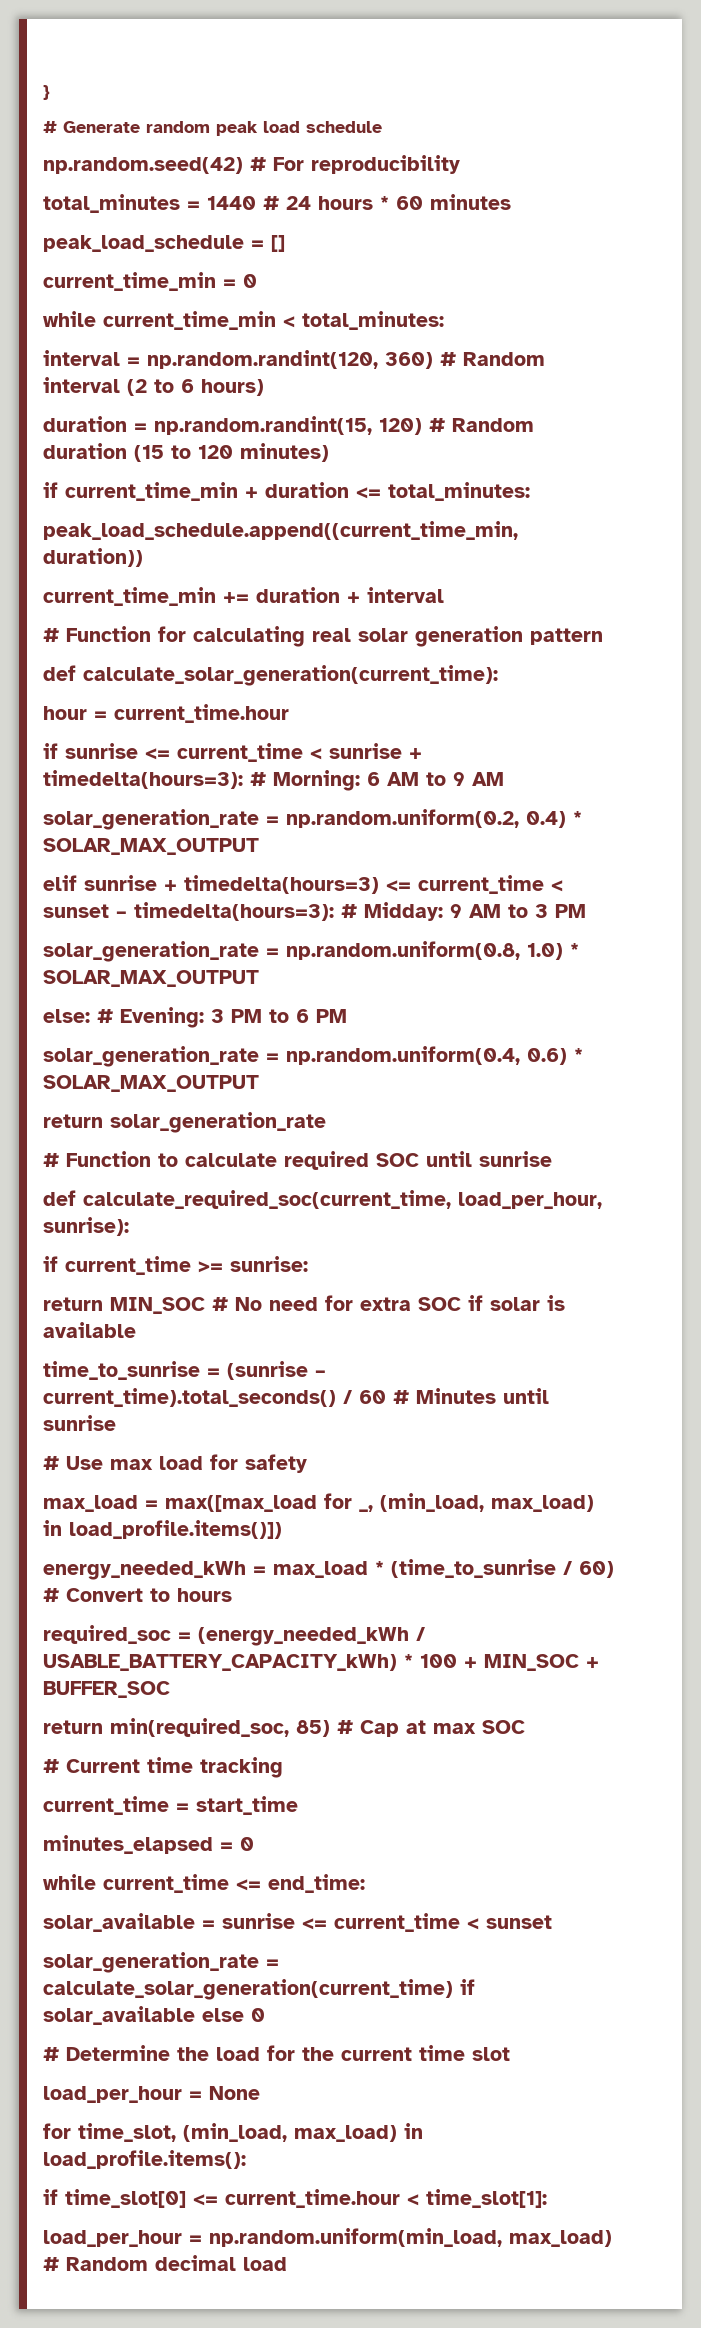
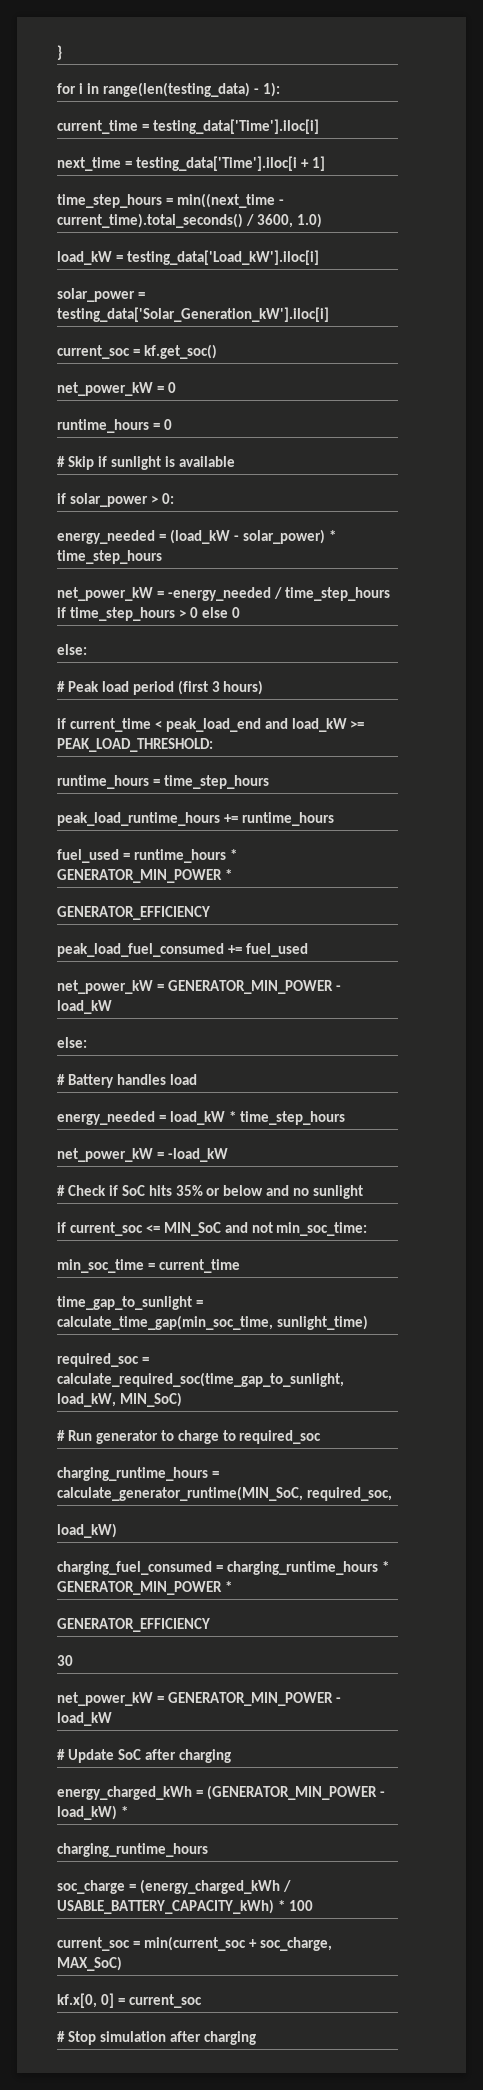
[43,121,382,136] [43,155,460,174] [43,194,511,213] [43,235,285,252] [43,272,257,291] [43,311,444,330] [43,350,545,369] [43,377,264,396] [43,416,534,435] [43,443,329,462] [43,482,530,501] [43,521,518,540] [43,548,143,567] [43,587,444,606] [43,626,603,647] [43,665,498,686] [43,704,289,723] [43,743,422,762] [43,770,504,791] [43,809,582,830] [43,838,259,855] [43,875,563,894] [43,902,586,921] [43,941,579,962] [43,970,259,987] [43,1007,347,1028] [43,1046,583,1067] [43,1075,259,1092] [43,1112,326,1133] [43,1151,552,1170] [43,1190,602,1209] [43,1217,129,1236] [43,1256,308,1275] [43,1295,565,1314] [43,1322,136,1338] [43,1361,326,1380] [43,1388,549,1407] [43,1415,116,1431] [43,1454,307,1473] [43,1493,594,1512] [43,1520,282,1539] [43,1559,614,1580] [43,1588,232,1602] [43,1625,425,1646] [43,1654,599,1671] [43,1681,170,1698] [43,1718,525,1737] [43,1757,283,1778] [43,1796,298,1815] [43,1835,254,1854] [43,1874,365,1893] [43,1913,552,1932] [43,1952,279,1973] [43,1979,475,2000] [43,2006,265,2025] [43,2045,510,2061] [43,2086,260,2103] [43,2123,423,2142] [43,2150,246,2169] [43,2189,547,2208] [43,2228,612,2247] [43,2255,287,2271] # Generate random peak load schedule // np.random.seed(42) # For reproducibility // total_minutes = 1440 # 24 hours * 60 minutes // peak_load_schedule = [] // current_time_min = 0 // while current_time_min < total_minutes: // interval = np.random.randint(120, 360) # Random interval (2 to 6 hours) // duration = np.random.randint(15, 120) # Random duration (15 to 120 minutes) // if current_time_min + duration <= total_minutes: // peak_load_schedule.append((current_time_min, duration)) // current_time_min += duration + interval // # Function for calculating real solar generation pattern // def calculate_solar_generation(current_time): // hour = current_time.hour // if sunrise <= current_time < sunrise + timedelta(hours=3): # Morning: 6 AM to 9 AM // solar_generation_rate = np.random.uniform(0.2, 0.4) * SOLAR_MAX_OUTPUT // elif sunrise + timedelta(hours=3) <= current_time < sunset – timedelta(hours=3): # Midday: 9 AM to 3 PM // solar_generation_rate = np.random.uniform(0.8, 1.0) * SOLAR_MAX_OUTPUT // else: # Evening: 3 PM to 6 PM // solar_generation_rate = np.random.uniform(0.4, 0.6) * SOLAR_MAX_OUTPUT // return solar_generation_rate // # Function to calculate required SOC until sunrise // def calculate_required_soc(current_time, load_per_hour, sunrise): // if current_time >= sunrise: // return MIN_SOC # No need for extra SOC if solar is available // time_to_sunrise = (sunrise – current_time).total_seconds() / 60 # Minutes until sunrise // # Use max load for safety // max_load = max([max_load for _, (min_load, max_load) in load_profile.items()]) // energy_needed_kWh = max_load * (time_to_sunrise / 60) # Convert to hours // required_soc = (energy_needed_kWh / USABLE_BATTERY_CAPACITY_kWh) * 100 + MIN_SOC + BUFFER_SOC // return min(required_soc, 85) # Cap at max SOC // # Current time tracking // current_time = start_time // minutes_elapsed = 0 // while current_time <= end_time: // solar_available = sunrise <= current_time < sunset // solar_generation_rate = calculate_solar_generation(current_time) if solar_available else 0 // # Determine the load for the current time slot // load_per_hour = None // for time_slot, (min_load, max_load) in load_profile.items(): // if time_slot[0] <= current_time.hour < time_slot[1]: // load_per_hour = np.random.uniform(min_load, max_load) # Random decimal load -> [57,82,280,97] [57,119,319,134] [57,156,325,171] [57,193,284,208] [57,213,322,228] [57,250,319,265] [57,288,145,302] [57,307,329,322] [57,344,217,359] [57,382,176,396] [57,419,172,433] [57,456,235,470] [57,493,174,507] [57,529,336,544] [57,550,162,564] [57,587,390,601] [57,607,240,621] [57,644,87,655] [57,680,264,695] [57,718,365,732] [57,738,213,752] [57,775,269,789] [57,812,334,826] [57,849,237,863] [57,869,232,883] [57,906,210,920] [57,943,308,957] [57,980,341,994] [57,1000,112,1014] [57,1037,87,1048] [57,1074,197,1088] [57,1111,345,1125] [57,1148,228,1162] [57,1185,364,1199] [57,1222,368,1236] [57,1259,240,1273] [57,1296,203,1310] [57,1315,368,1330] [57,1353,149,1367] [57,1372,344,1387] [57,1392,182,1407] [57,1430,322,1444] [57,1467,219,1481] [57,1486,392,1501] [57,1523,117,1538] [57,1561,389,1575] [57,1581,232,1595] [57,1618,210,1632] [57,1655,73,1666] [57,1692,341,1706] [57,1712,112,1726] [57,1749,231,1763] [57,1785,385,1800] [57,1805,128,1820] [57,1843,208,1857] [57,1879,291,1894] [57,1899,313,1914] [57,1936,332,1951] [57,1956,122,1971] [57,1993,202,2008] [57,2031,256,2045] for i in range(len(testing_data) - 1): // current_time = testing_data['Time'].iloc[i] // next_time = testing_data['Time'].iloc[i + 1] // time_step_hours = min((next_time - current_time).total_seconds() / 3600, 1.0) // load_kW = testing_data['Load_kW'].iloc[i] // solar_power = testing_data['Solar_Generation_kW'].iloc[i] // current_soc = kf.get_soc() // net_power_kW = 0 // runtime_hours = 0 // # Skip if sunlight is available // if solar_power > 0: // energy_needed = (load_kW - solar_power) * time_step_hours // net_power_kW = -energy_needed / time_step_hours if time_step_hours > 0 else 0 // else: // # Peak load period (first 3 hours) // if current_time < peak_load_end and load_kW >= PEAK_LOAD_THRESHOLD: // runtime_hours = time_step_hours // peak_load_runtime_hours += runtime_hours // fuel_used = runtime_hours * GENERATOR_MIN_POWER * // GENERATOR_EFFICIENCY // peak_load_fuel_consumed += fuel_used // net_power_kW = GENERATOR_MIN_POWER - load_kW // else: // # Battery handles load // energy_needed = load_kW * time_step_hours // net_power_kW = -load_kW // # Check if SoC hits 35% or below and no sunlight // if current_soc <= MIN_SoC and not min_soc_time: // min_soc_time = current_time // time_gap_to_sunlight = calculate_time_gap(min_soc_time, sunlight_time) // required_soc = calculate_required_soc(time_gap_to_sunlight, load_kW, MIN_SoC) // # Run generator to charge to required_soc // charging_runtime_hours = calculate_generator_runtime(MIN_SoC, required_soc, // load_kW) // charging_fuel_consumed = charging_runtime_hours * GENERATOR_MIN_POWER * // GENERATOR_EFFICIENCY // 30 // net_power_kW = GENERATOR_MIN_POWER - load_kW // # Update SoC after charging // energy_charged_kWh = (GENERATOR_MIN_POWER - load_kW) * // charging_runtime_hours // soc_charge = (energy_charged_kWh / USABLE_BATTERY_CAPACITY_kWh) * 100 // current_soc = min(current_soc + soc_charge, MAX_SoC) // kf.x[0, 0] = current_soc // # Stop simulation after charging

